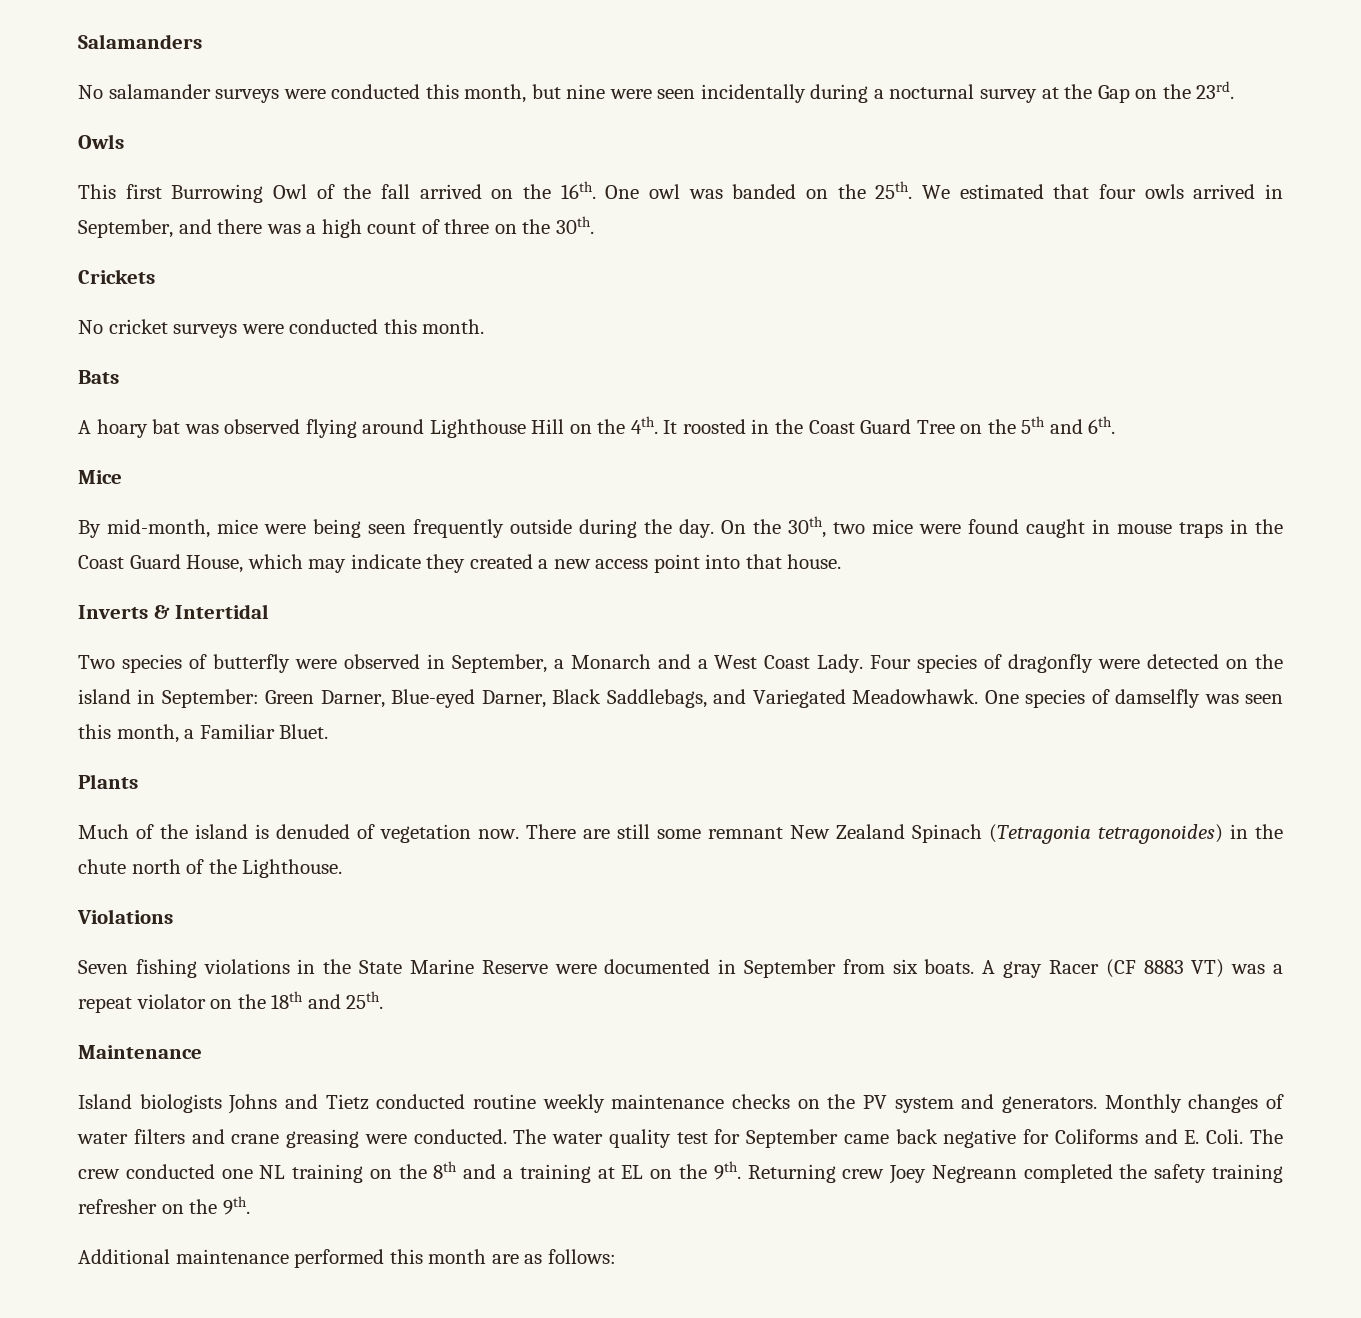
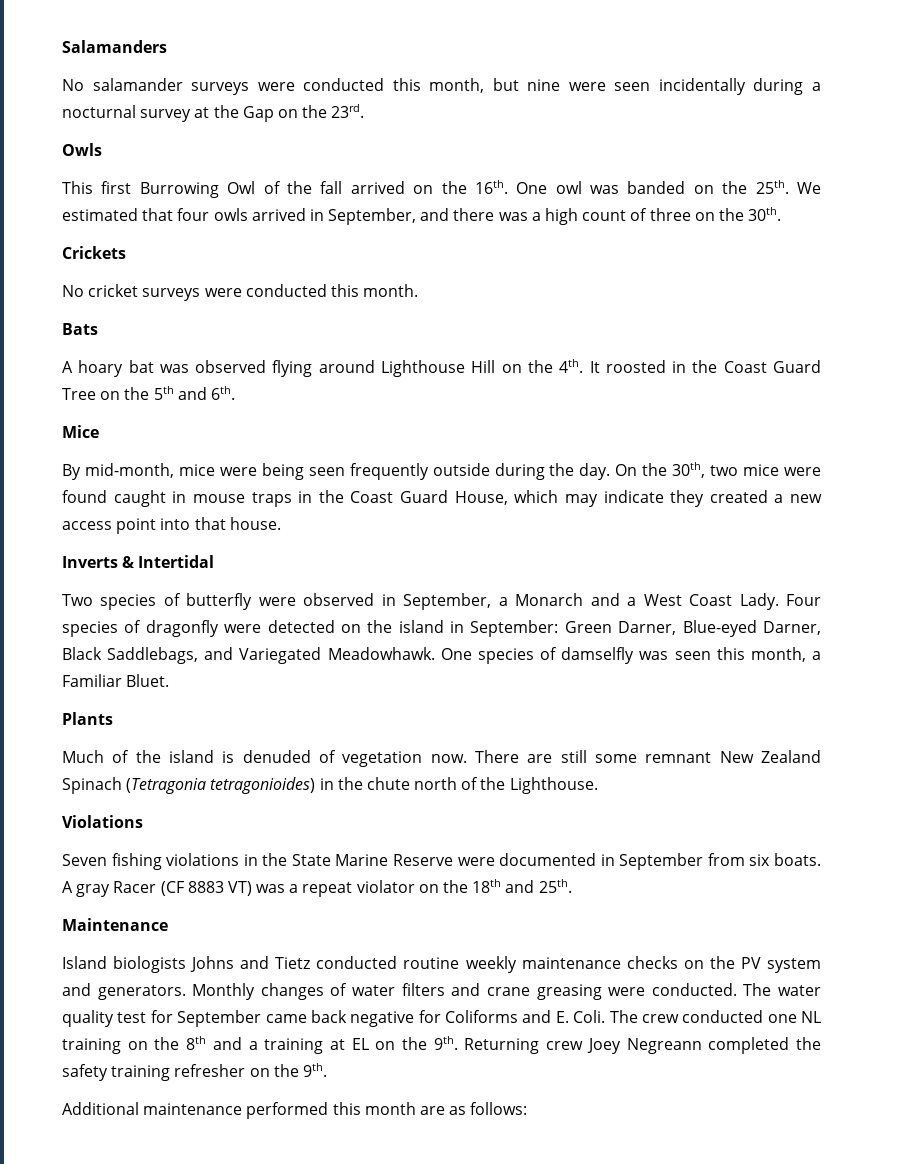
[1098,824,1223,844] tetragonoides) -> [210,777,316,794] tetragonioides)

